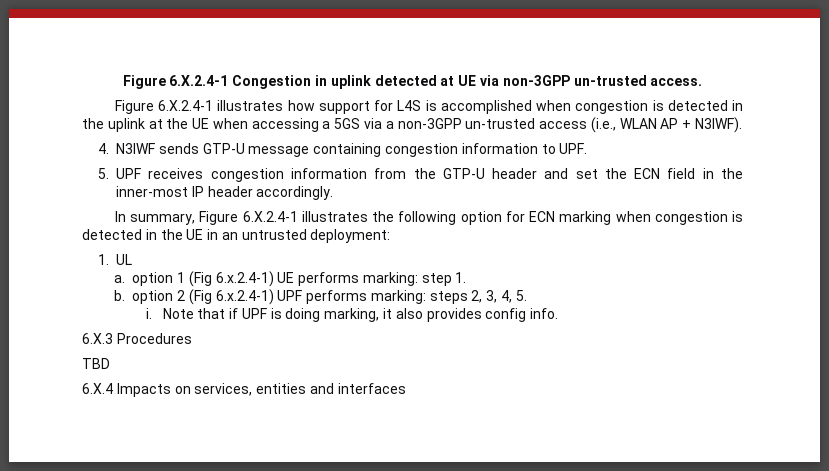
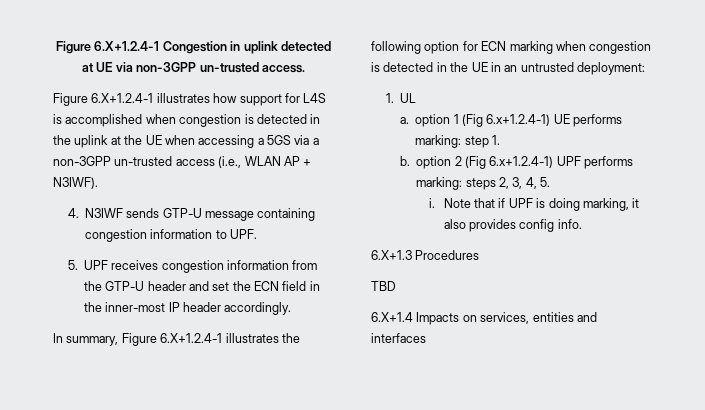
[122,75,229,89] Figure 6.X.2.4-1 -> [56,41,160,54] Figure 6.X+1.2.4-1
[158,100,214,111] 6.X.2.4-1 -> [91,93,154,103] 6.X+1.2.4-1
[242,211,298,222] 6.X.2.4-1 -> [160,333,223,343] 6.X+1.2.4-1
[215,271,274,287] 6.x.2.4-1) -> [486,114,551,126] 6.x+1.2.4-1)
[215,289,274,305] 6.x.2.4-1) -> [489,156,554,168] 6.x+1.2.4-1)
[82,333,113,344] 6.X.3 -> [371,250,412,260] 6.X+1.3
[82,383,113,394] 6.X.4 -> [371,312,413,322] 6.X+1.4

